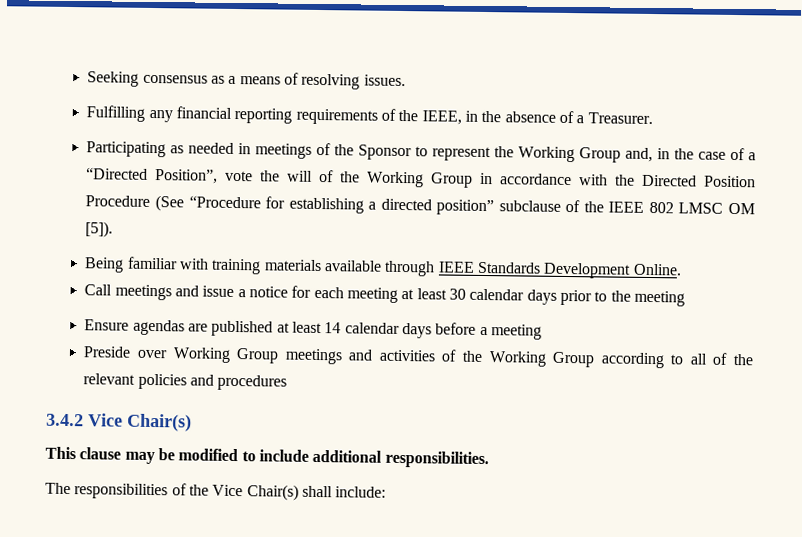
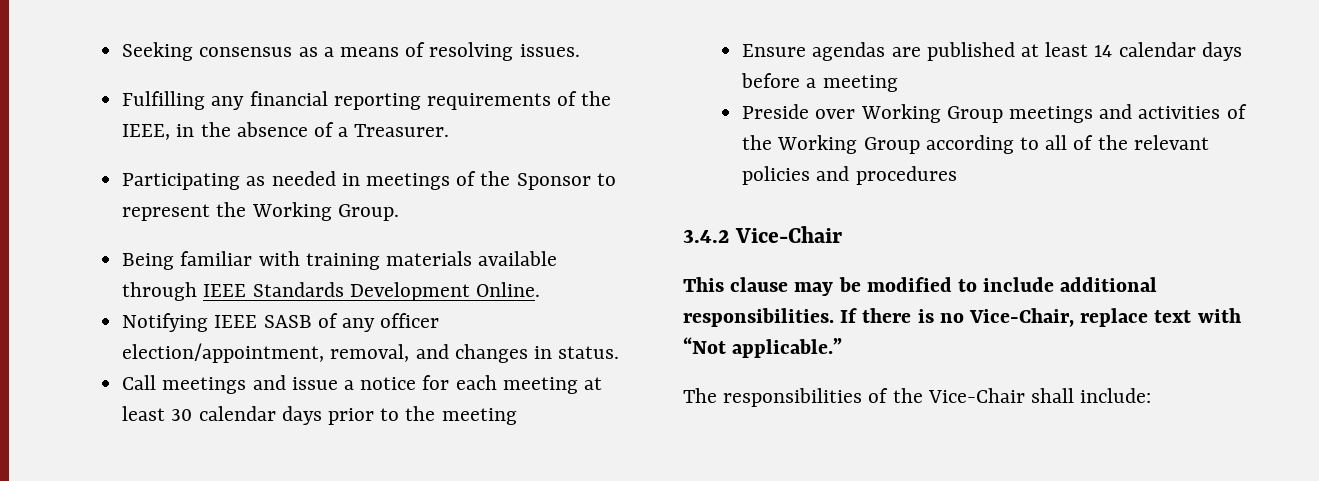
[579,147,757,163] [86,167,757,188] [85,195,755,216] [85,221,114,238] Group and, in the case of a “Directed Position”, vote the will of the Working Group in accordance with the Directed Position Procedure (See “Procedure for establishing a directed position” subclause of the IEEE 802 LMSC OM [5]). -> [337,204,399,221] Group.
(682, 269) none -> [122,313,440,332] [122,343,620,363] // Notifying IEEE SASB of any officer election/appointment, removal, and changes in status.
[88,413,192,432] Vice Chair(s) -> [734,226,842,243] Vice-Chair
(489, 459) none -> [840,308,1241,327] [683,337,843,358] If there is no Vice-Chair, replace text with “Not applicable.”
[212,484,299,501] Vice Chair(s) -> [927,388,1025,403] Vice-Chair

